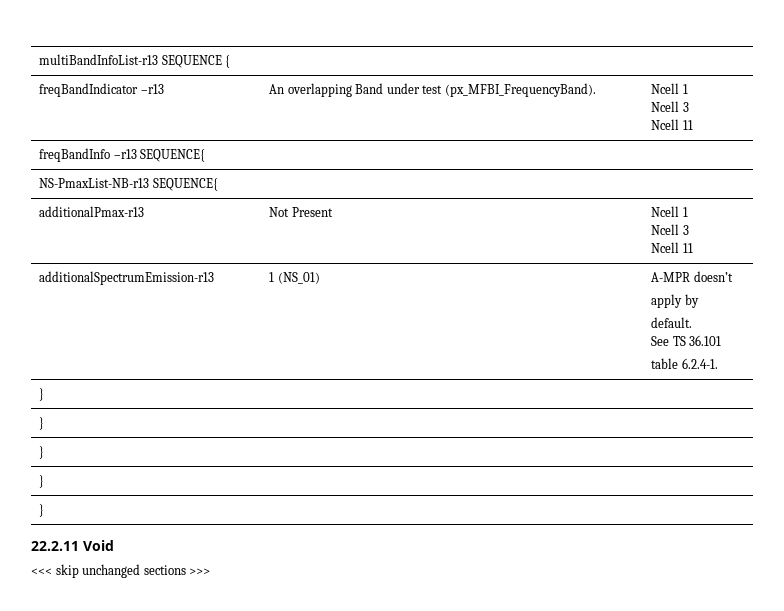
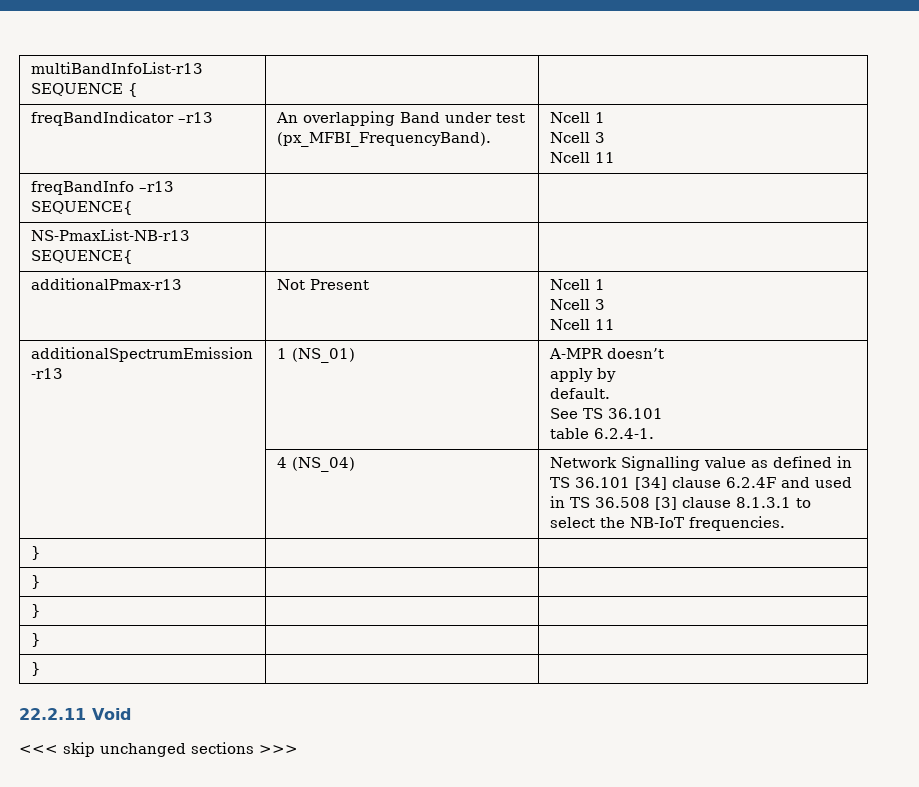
(718, 363) none -> [276,457,355,472] [549,456,852,471] [549,477,852,490] [549,496,811,510] [549,516,785,531] // | 4 (NS_04) | Network Signalling value as defined in TS 36.101 [34] clause 6.2.4F and used in TS 36.508 [3] clause 8.1.3.1 to select the NB-IoT frequencies.

